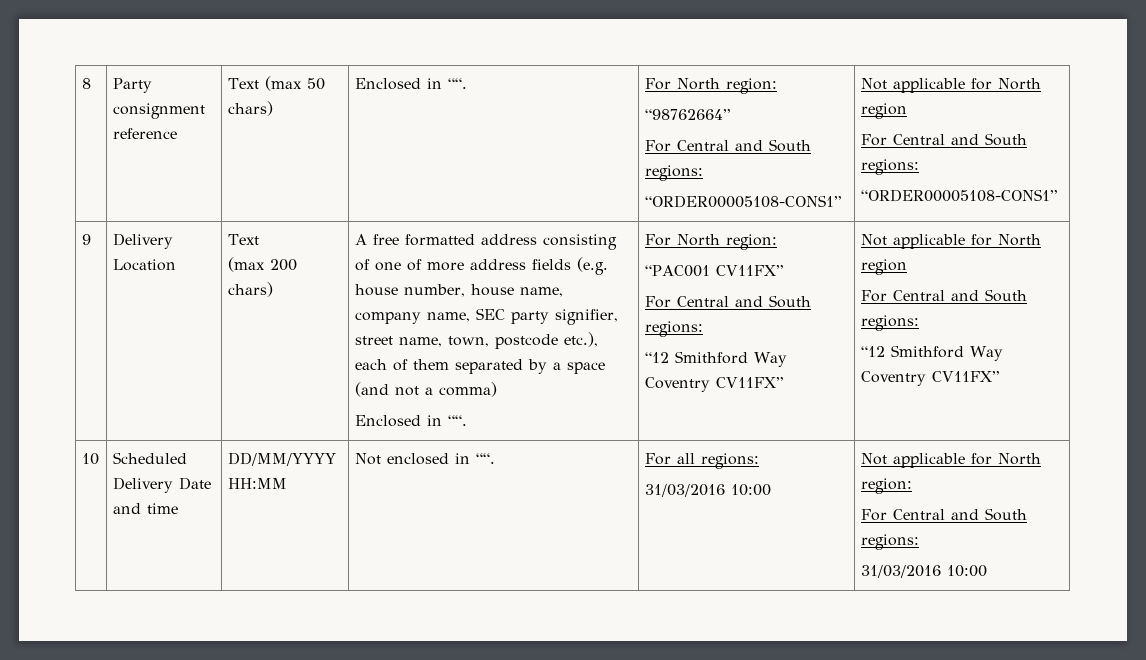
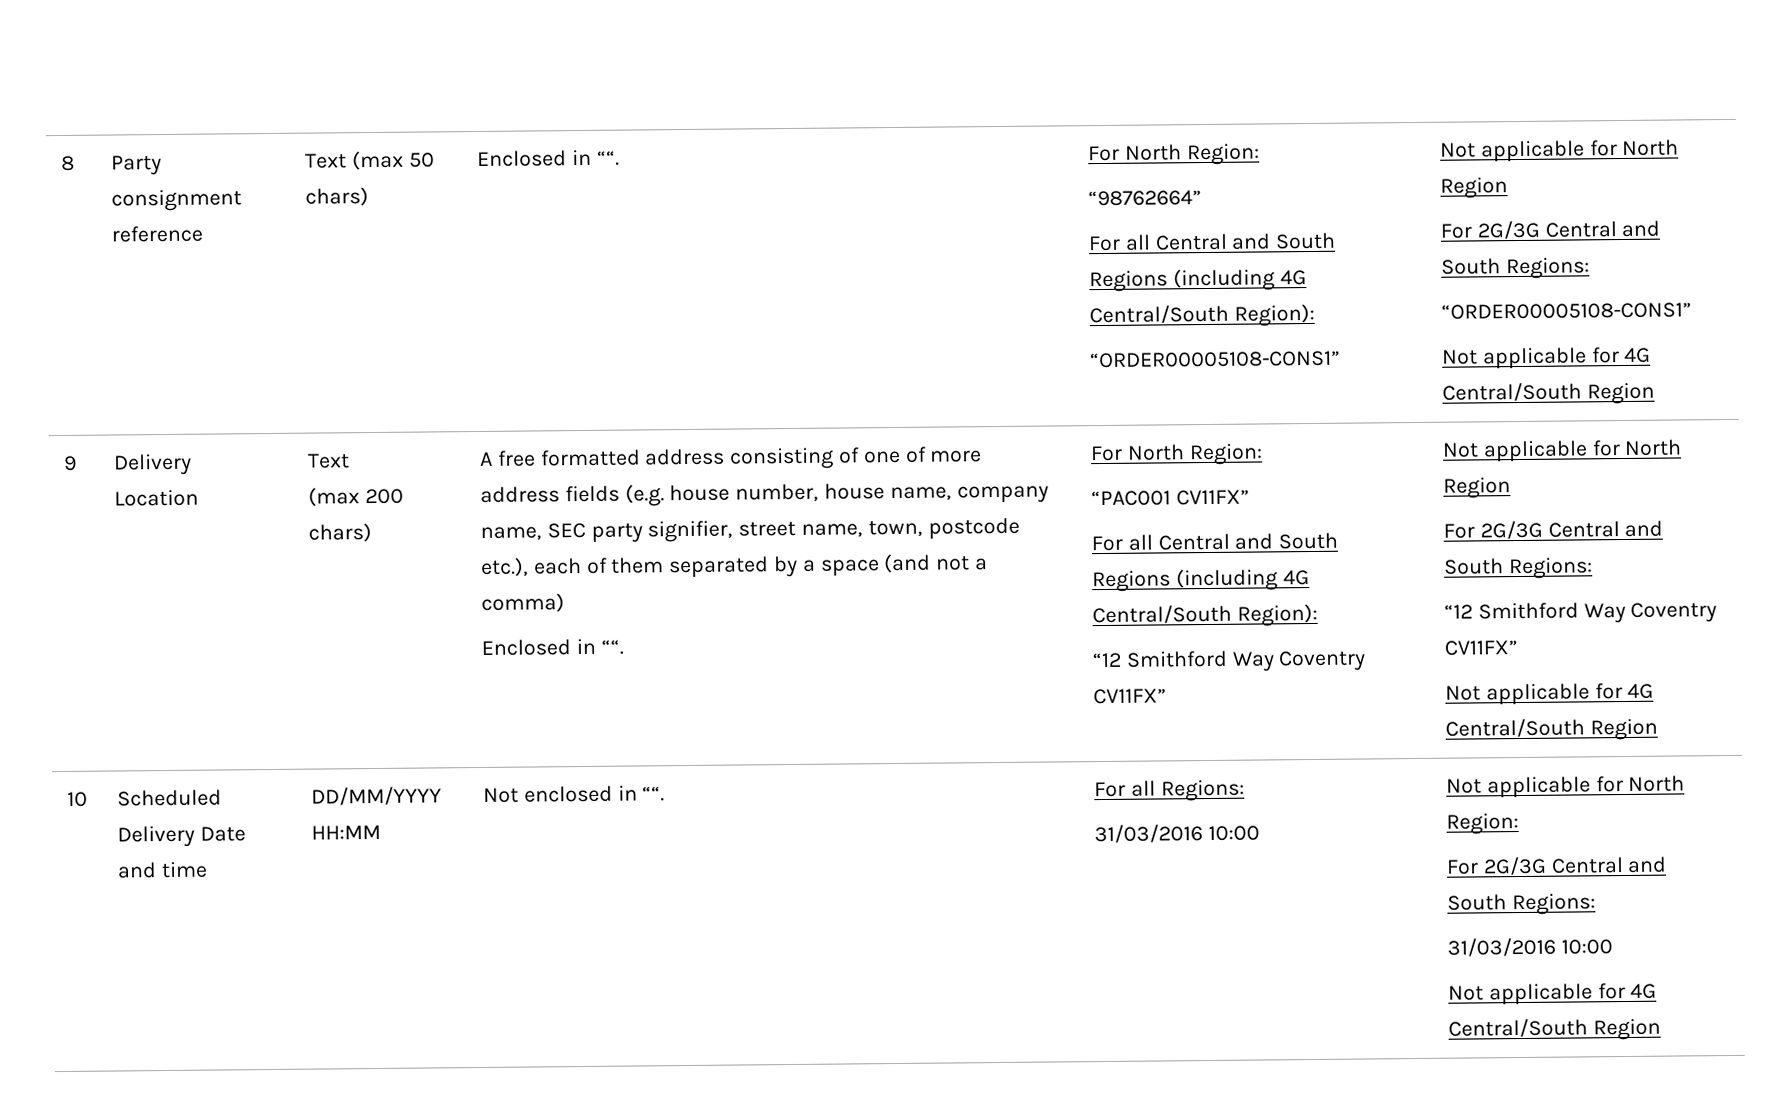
[725,78,777,94] region: -> [1186,143,1260,166] Region:
[676,139,811,152] [644,165,703,181] Central and South regions: -> [1124,232,1337,251] [1088,268,1307,293] [1088,303,1315,327] all Central and South Regions (including 4G Central/South Region):
[860,103,907,119] [860,133,1027,146] [860,159,919,175] [860,189,1057,202] region // For Central and South regions: // “ORDER00005108-CONS1” -> [1439,177,1508,199] [1439,220,1661,240] [1440,257,1590,280] [1440,302,1692,320] [1441,347,1652,370] [1441,382,1655,405] Region // For 2G/3G Central and South Regions: // “ORDER00005108-CONS1” // Not applicable for 4G Central/South Region
[725,234,777,250] region: -> [1188,443,1263,466] Region:
[676,295,811,308] [644,321,703,337] Central and South regions: -> [1127,532,1339,551] [1091,568,1310,593] [1091,603,1318,627] all Central and South Regions (including 4G Central/South Region):
[860,259,907,275] [860,289,1027,302] [860,315,919,331] [860,345,1003,361] [860,371,999,386] region // For Central and South regions: // “12 Smithford Way Coventry CV11FX” -> [1442,477,1511,499] [1442,520,1664,540] [1443,557,1593,580] [1443,602,1718,624] [1443,640,1518,656] [1444,683,1655,706] [1444,718,1658,741] Region // For 2G/3G Central and South Regions: // “12 Smithford Way Coventry CV11FX” // Not applicable for 4G Central/South Region
[700,453,759,469] regions: -> [1160,779,1245,802] Regions:
[860,478,912,494] [860,508,1027,521] [860,534,919,550] [860,565,987,578] region: // For Central and South regions: // 31/03/2016 10:00 -> [1445,813,1519,835] [1445,856,1668,876] [1446,893,1596,916] [1446,937,1613,957] [1447,983,1658,1006] [1447,1018,1661,1041] Region: // For 2G/3G Central and South Regions: // 31/03/2016 10:00 // Not applicable for 4G Central/South Region

